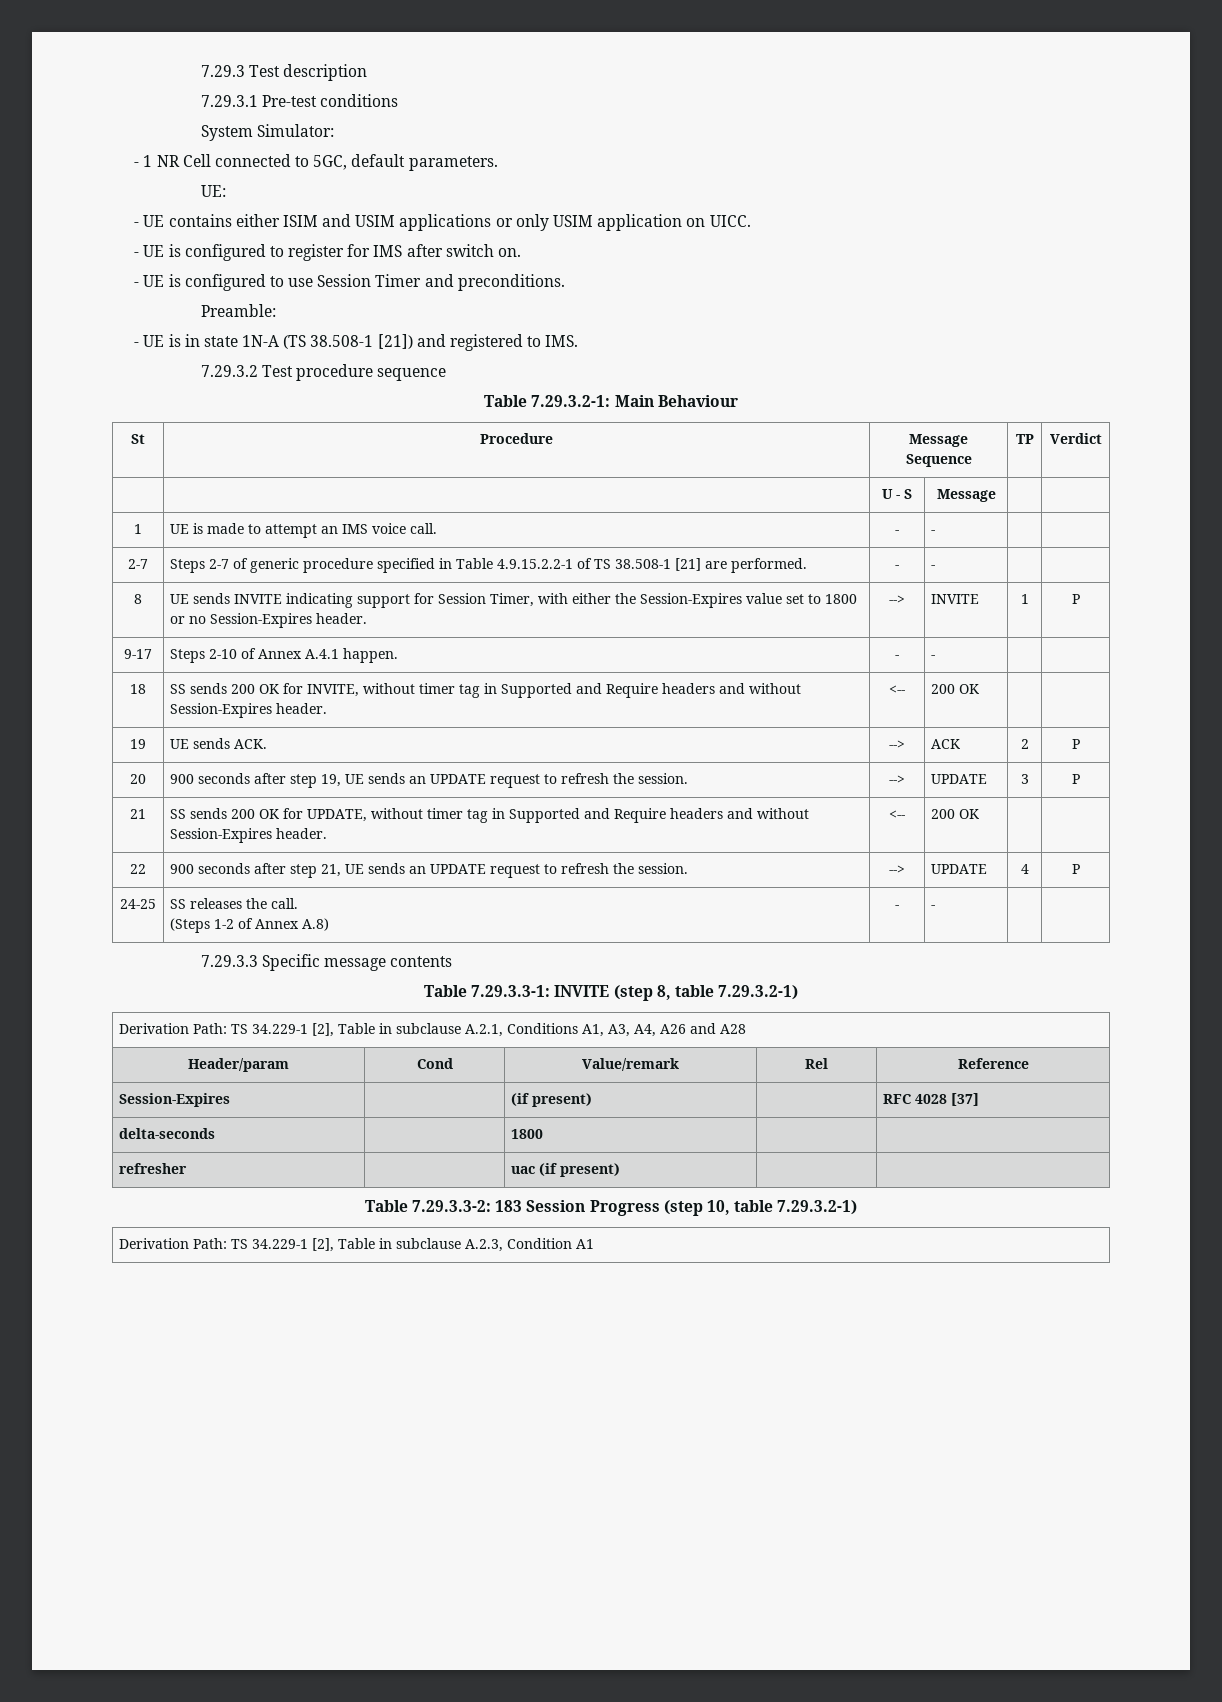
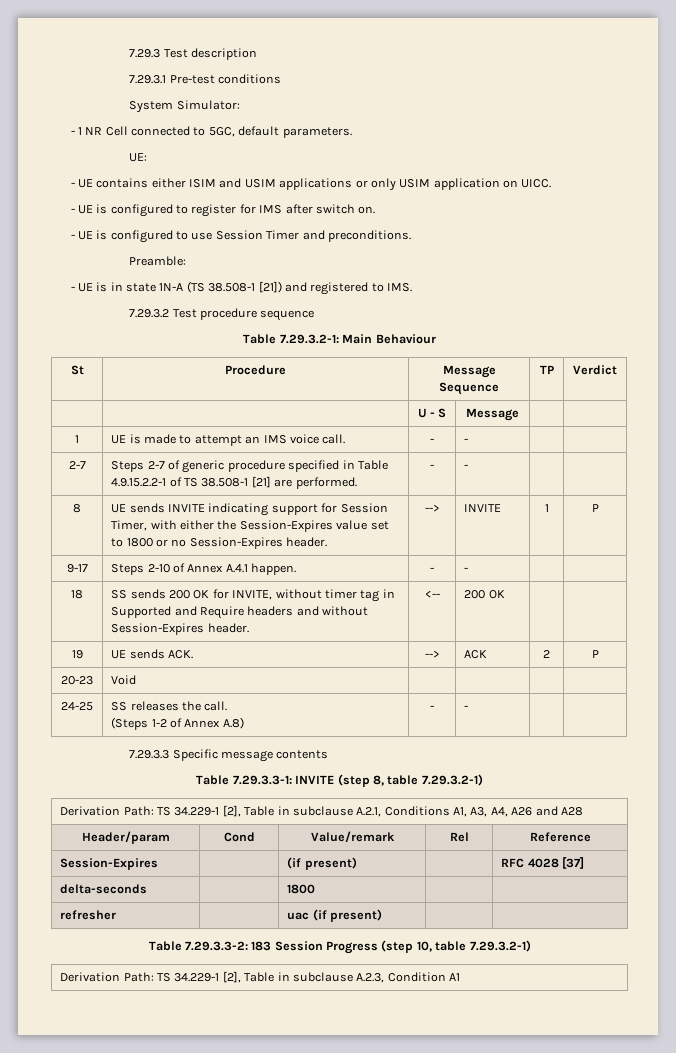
[130,774,146,784] [170,773,689,788] [889,775,905,784] [931,774,988,784] [1020,774,1029,784] [1071,774,1080,784] [130,809,146,819] [170,808,810,823] [170,828,328,843] [889,810,905,819] [931,809,980,819] [130,864,146,874] [170,863,689,878] [889,865,905,874] [931,864,988,874] [1020,864,1029,874] [1071,864,1080,874] 20 | 900 seconds after step 19, UE sends an UPDATE request to refresh the session. | --> | UPDATE | 3 | P // 21 | SS sends 200 OK for UPDATE, without timer tag in Supported and Require headers and without Session-Expires header. | <-- | 200 OK | | // 22 | 900 seconds after step 21, UE sends an UPDATE request to refresh the session. | --> | UPDATE | 4 | P -> [61,676,93,685] [111,675,137,685] 20-23 | Void | | | |

